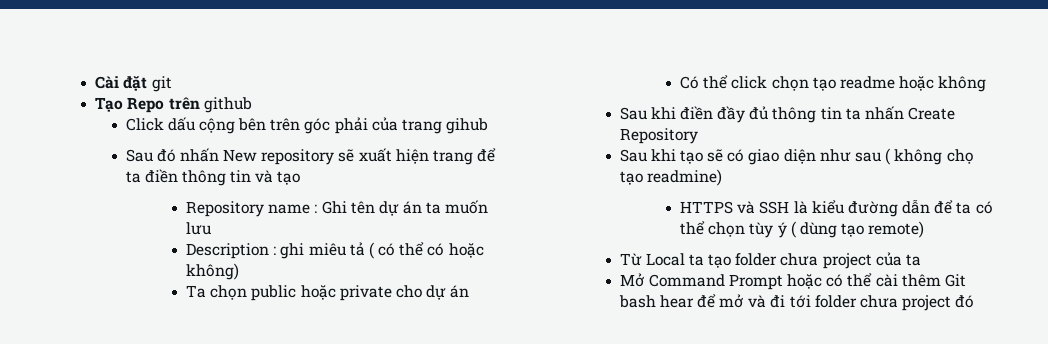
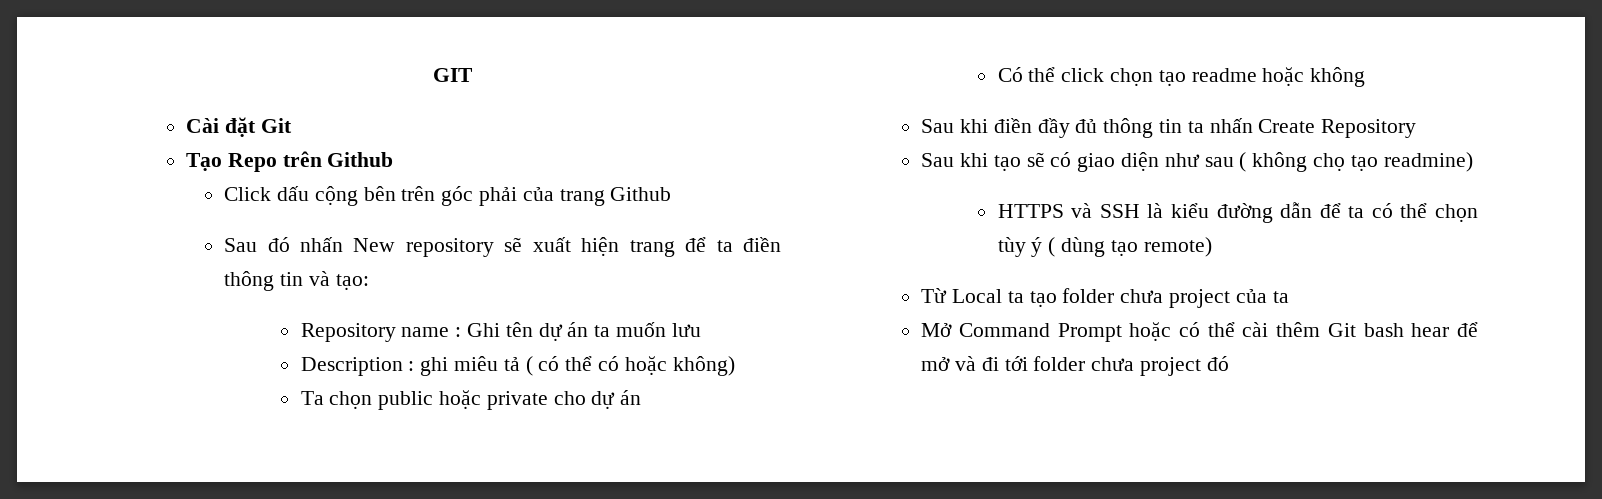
(95, 82) none -> [433,68,473,82] GIT //
[151,76,172,92] git -> [260,118,292,133] Git
[203,97,252,113] github -> [327,152,394,167] Github
[446,118,489,134] gihub -> [610,187,672,201] Github
[277,171,301,185] tạo -> [335,274,369,290] tạo:

